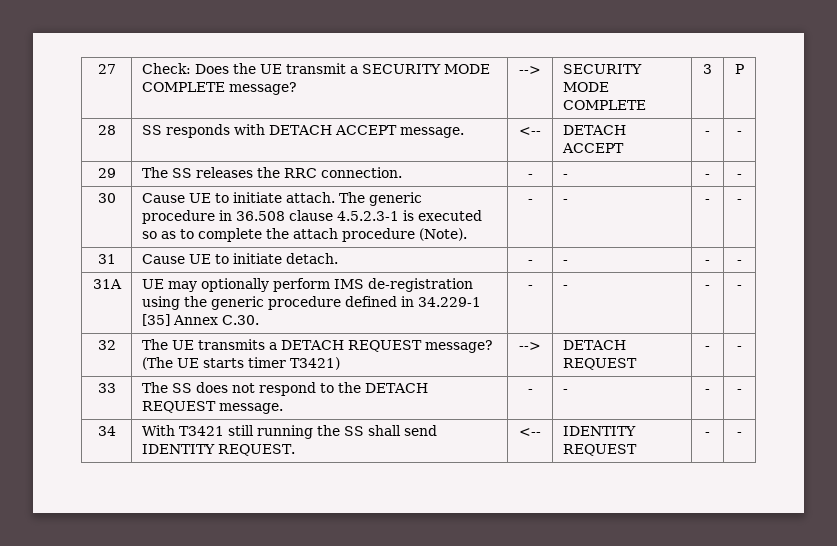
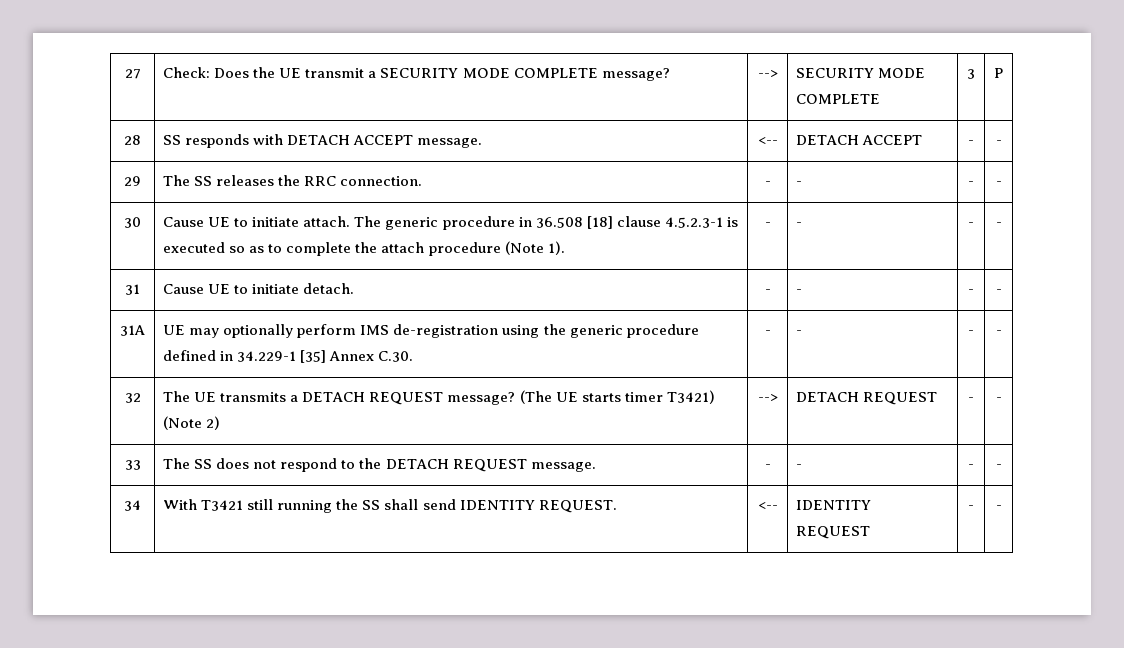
(285, 216) none -> [586,216,613,229] [18]
[418,228,467,241] (Note). -> [504,241,565,255] (Note 1).
(340, 363) none -> [163,416,221,430] (Note 2)

